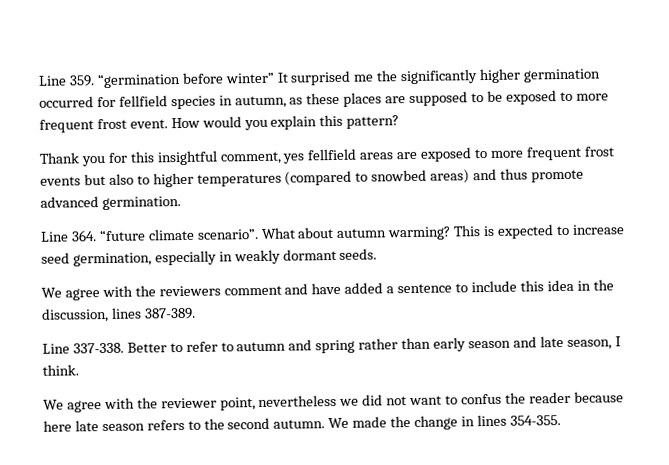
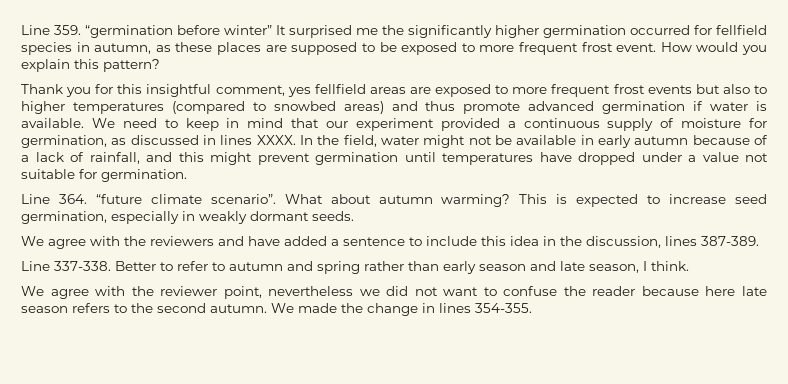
(99, 202) none -> [602,101,767,114] [21,118,767,131] [21,135,769,148] [21,152,768,165] [21,169,97,179] germination if water is available. We need to keep in mind that our experiment provided a continuous supply of moisture for germination, as discussed in lines XXXX. In the field, water might not be available in early autumn because of a lack of rainfall, and this might prevent germination until temperatures have dropped under a value not suitable for
[223,285,282,296] comment -> (214, 241) none
[460,393,502,405] confus -> [503,286,558,296] confuse

